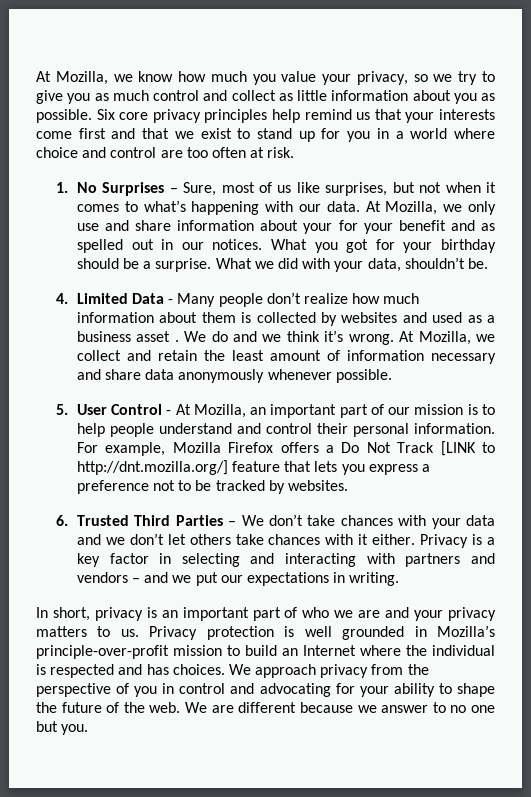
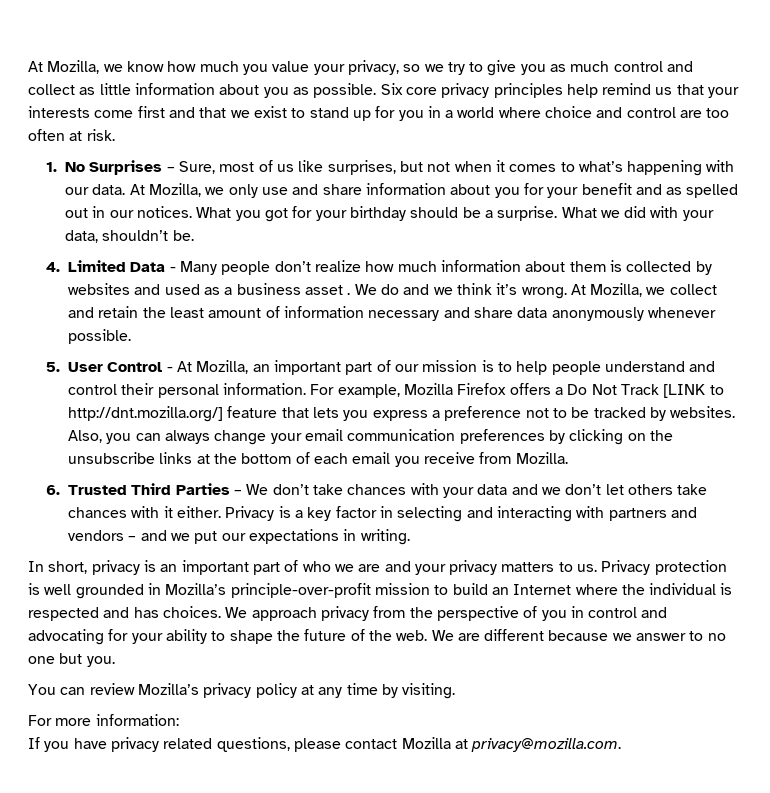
[303,223,333,234] your -> [494,187,520,198] you
(349, 485) none -> [68,429,673,445] [68,452,568,467] Also, you can always change your email communication preferences by clicking on the unsubscribe links at the bottom of each email you receive from Mozilla.
(89, 729) none -> [28,683,456,699] [28,714,179,726] [28,737,622,752] // You can review Mozilla’s privacy policy at any time by visiting. // For more information: // If you have privacy related questions, please contact Mozilla at privacy@mozilla.com.

